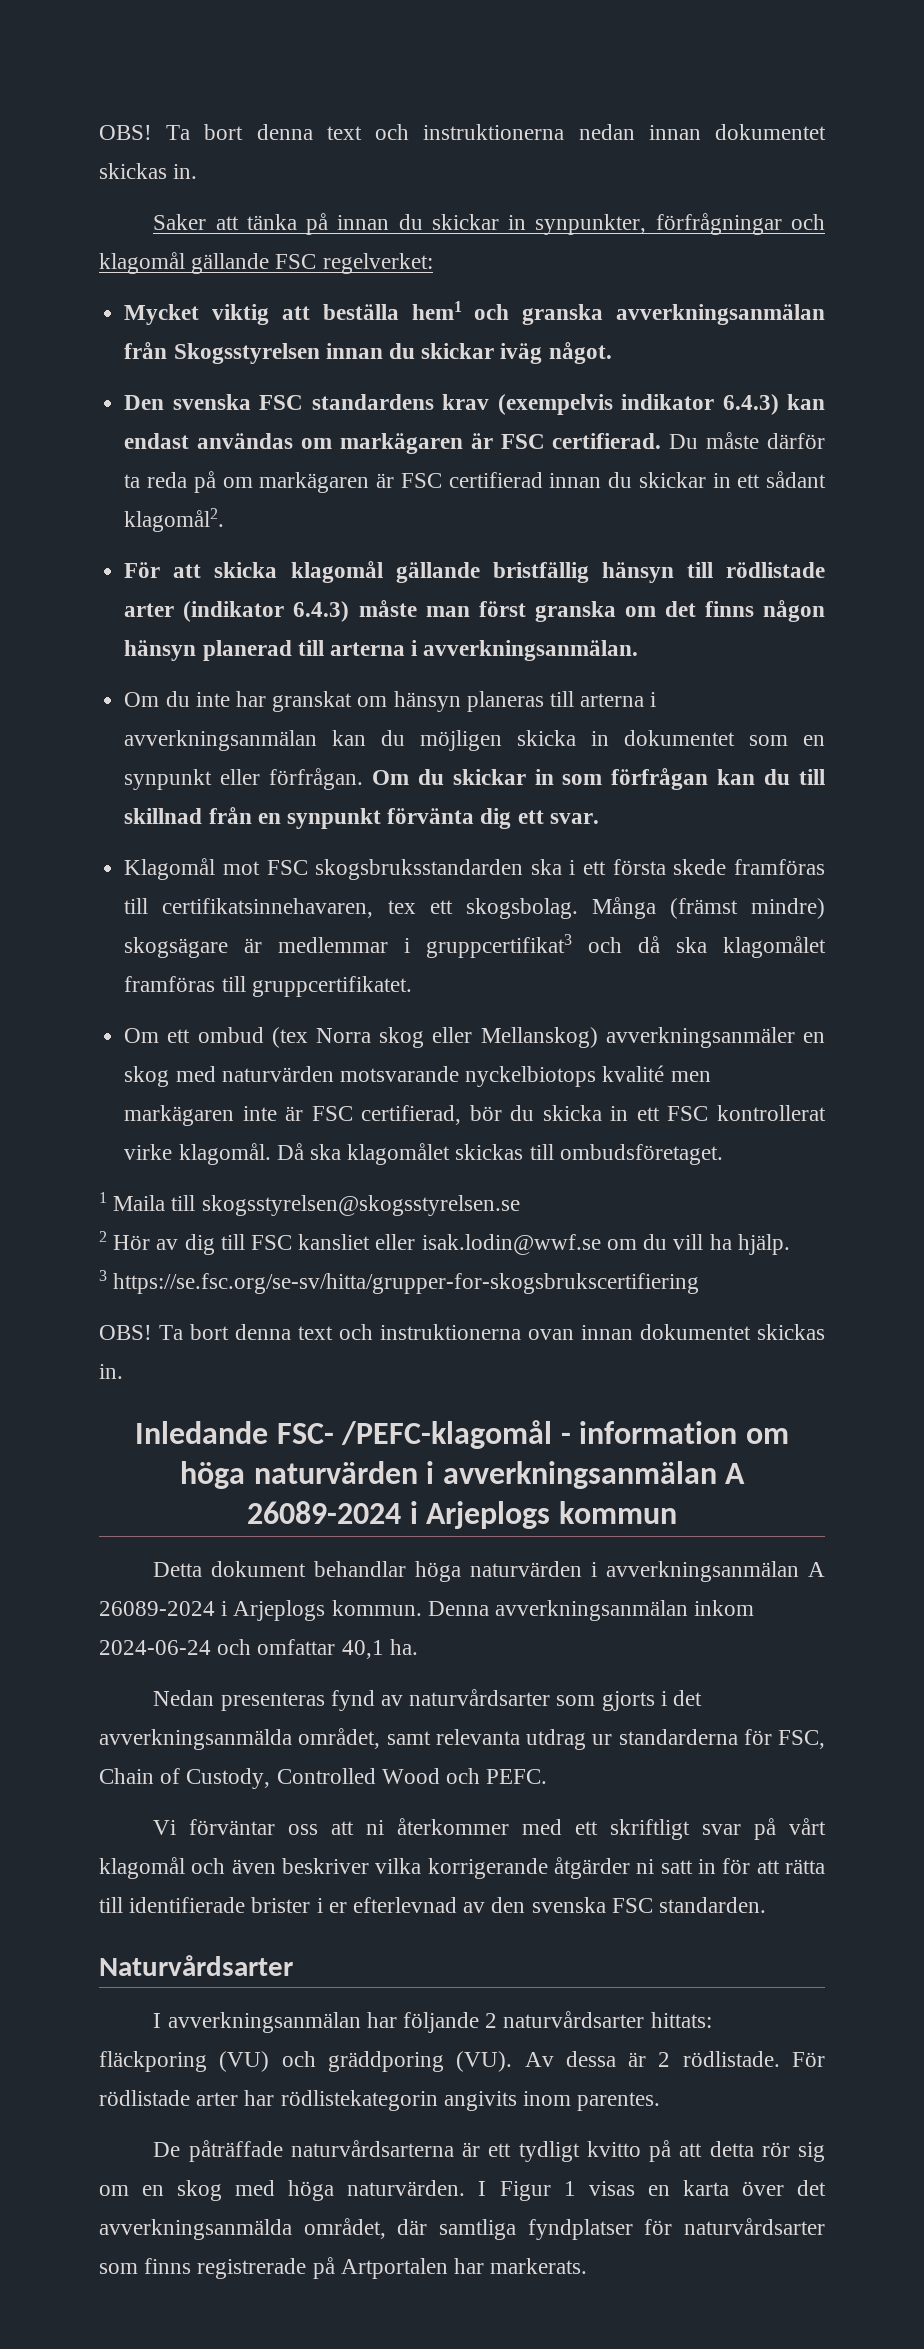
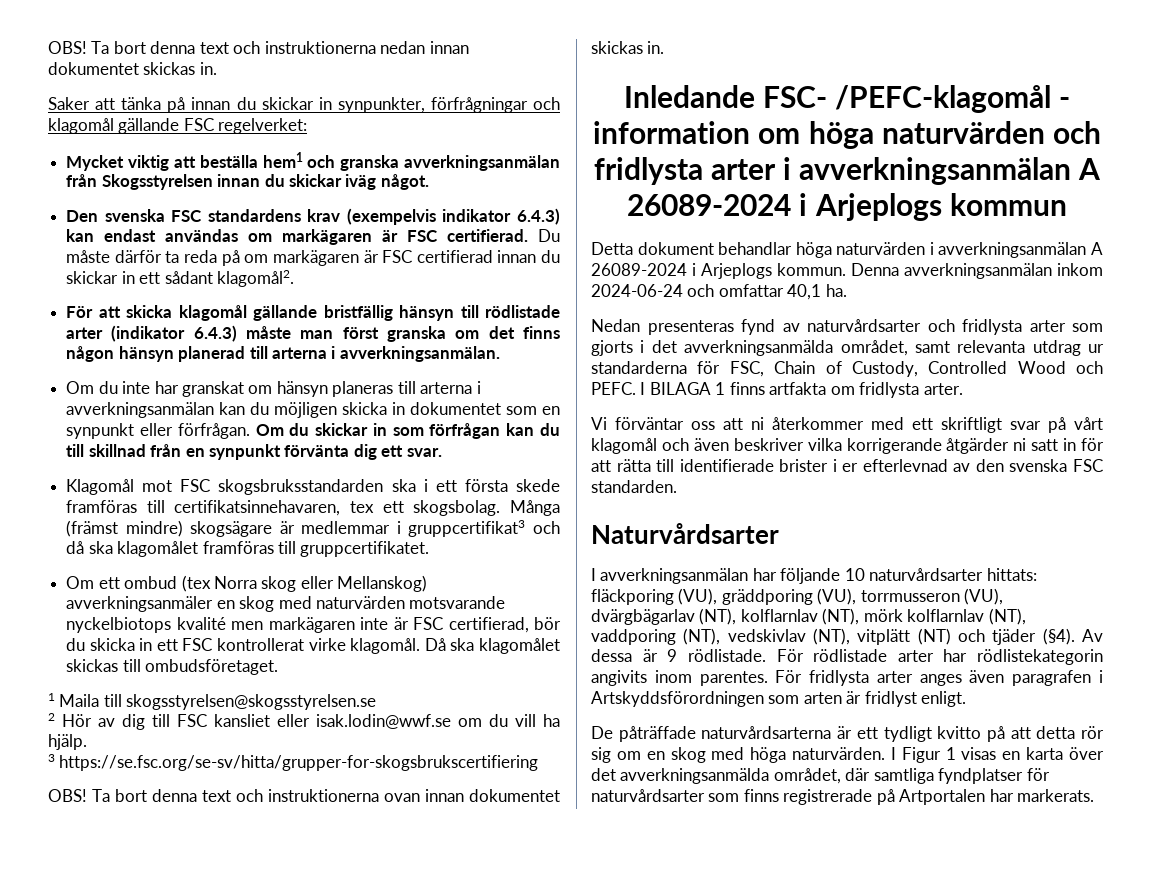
(418, 1472) none -> [1052,121,1101,144] [593,157,776,185] och fridlysta arter
(551, 1697) none -> [927,319,1066,335] och fridlysta arter
(548, 1776) none -> [640,382,963,398] I BILAGA 1 finns artfakta om fridlysta arter.
[485,2013,498,2028] 2 -> [844,568,865,581] 10
[219,2051,513,2072] (VU) och gräddporing (VU). -> [678,588,1004,605] [591,608,1026,625] [591,628,1075,645] (VU), gräddporing (VU), torrmusseron (VU), dvärgbägarlav (NT), kolflarnlav (NT), mörk kolflarnlav (NT), vaddporing (NT), vedskivlav (NT), vitplätt (NT) och tjäder (§4).
[658,2052,671,2067] 2 -> [667,649,678,662] 9
(661, 2101) none -> [775,670,1103,686] [591,691,967,707] För fridlysta arter anges även paragrafen i Artskyddsförordningen som arten är fridlyst enligt.

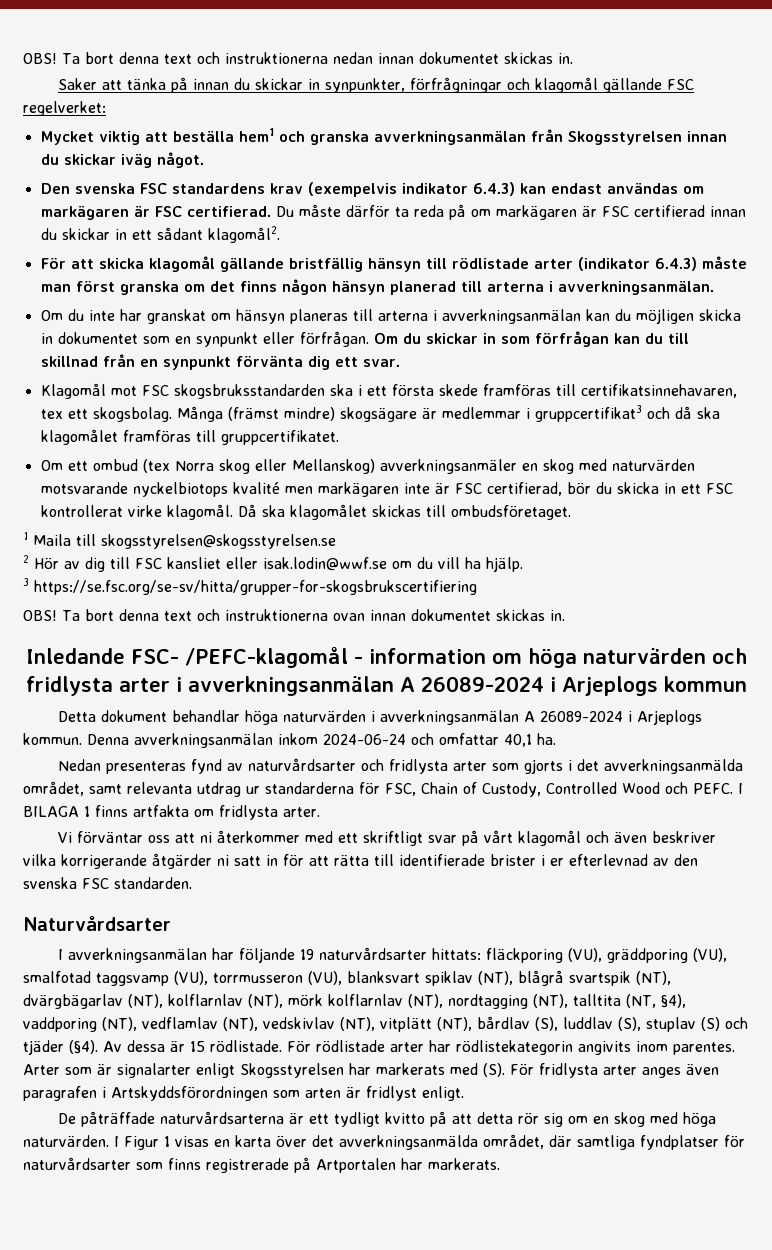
[844,568,865,581] 10 -> [300,949,315,960] 19
[860,588,1004,605] torrmusseron (VU), -> [23,970,671,986] smalfotad taggsvamp (VU), torrmusseron (VU), blanksvart spiklav (NT), blågrå svartspik (NT),
[591,628,951,645] vaddporing (NT), vedskivlav (NT), vitplätt (NT) -> [448,994,686,1009] [23,1016,720,1032] nordtagging (NT), talltita (NT, §4), vaddporing (NT), vedflamlav (NT), vedskivlav (NT), vitplätt (NT), bårdlav (S), luddlav (S), stuplav (S)
[667,649,678,662] 9 -> [190,1041,205,1052] 15
(768, 678) none -> [23,1063,505,1078] Arter som är signalarter enligt Skogsstyrelsen har markerats med (S).

